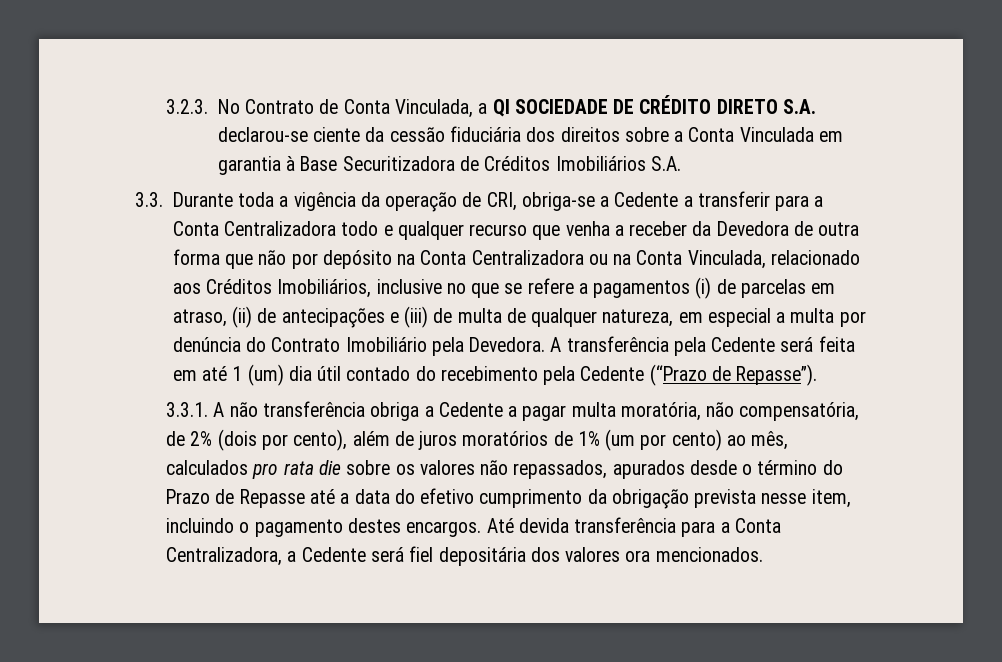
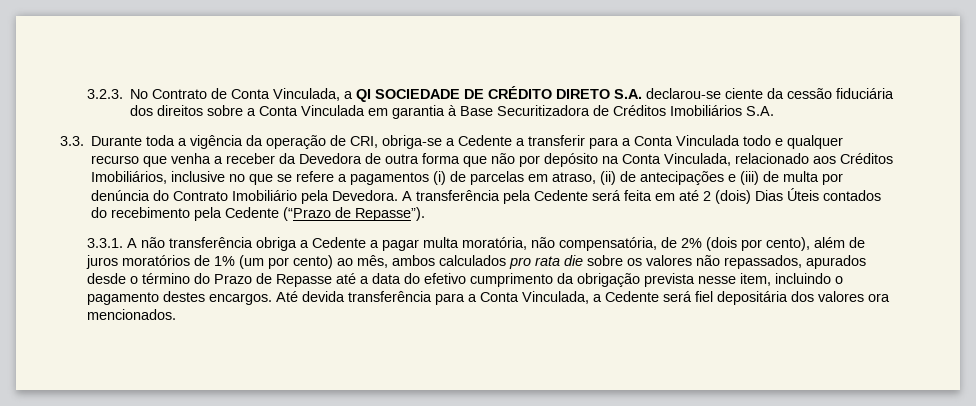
[224,221,337,236] Centralizadora -> [676,135,741,146] Vinculada
[471,250,683,265] Centralizadora ou na Conta -> (662, 159) none
[506,308,835,327] de qualquer natureza, em especial a multa -> (820, 176) none
[232,364,411,386] 1 (um) dia útil contado -> [703,188,882,204] 2 (dois) Dias Úteis contados
(789, 440) none -> [391,255,435,266] ambos
[166,547,283,566] Centralizadora, -> [521,291,589,304] Vinculada,

